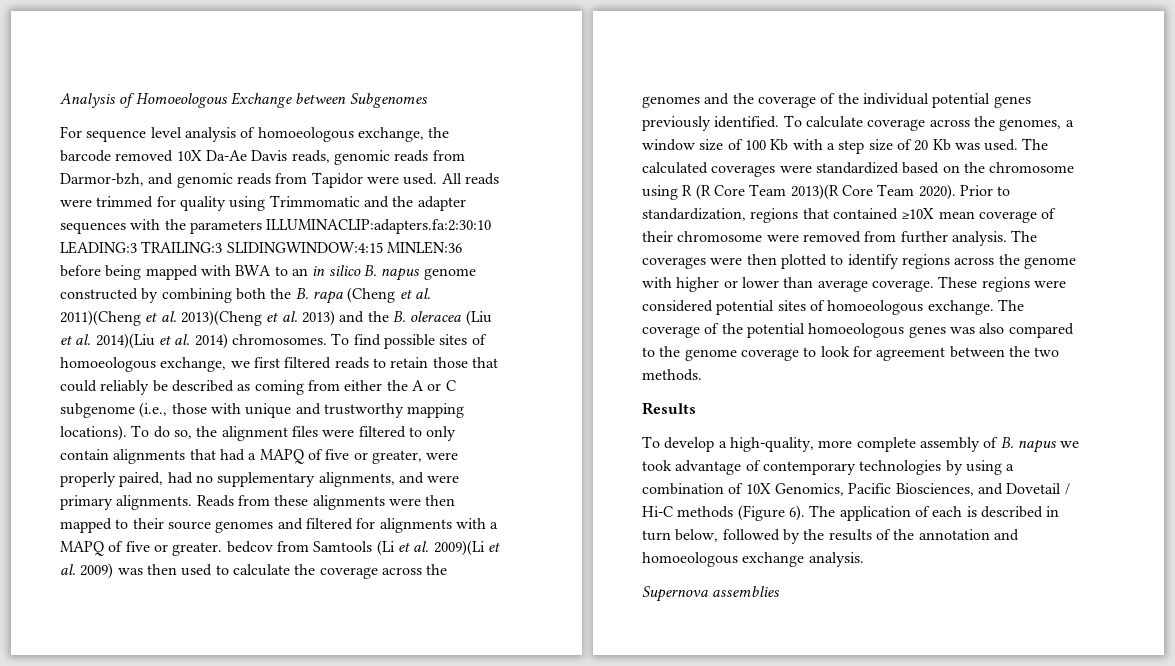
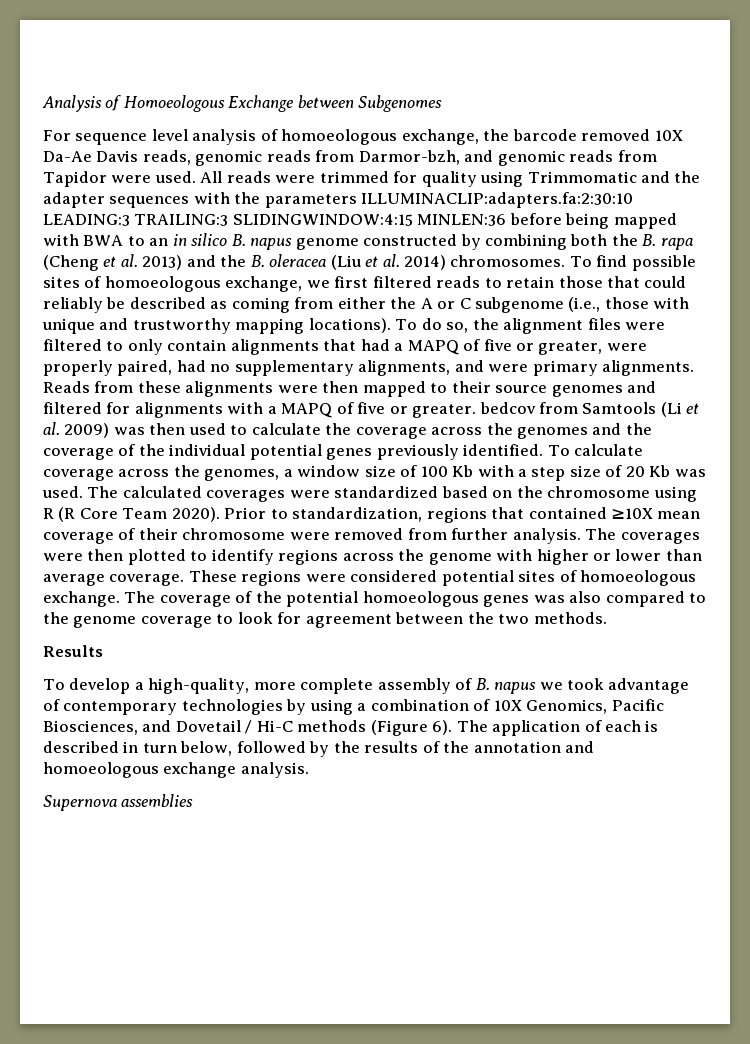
[60,310,298,326] 2011)(Cheng et al. 2013)(Cheng et al. -> (138, 260) none
[95,333,191,349] 2014)(Liu et al. -> (400, 260) none
[433,540,500,556] [60,564,76,575] 2009)(Li et al. -> (60, 428) none
[790,184,915,200] 2013)(R Core Team -> (168, 513) none

